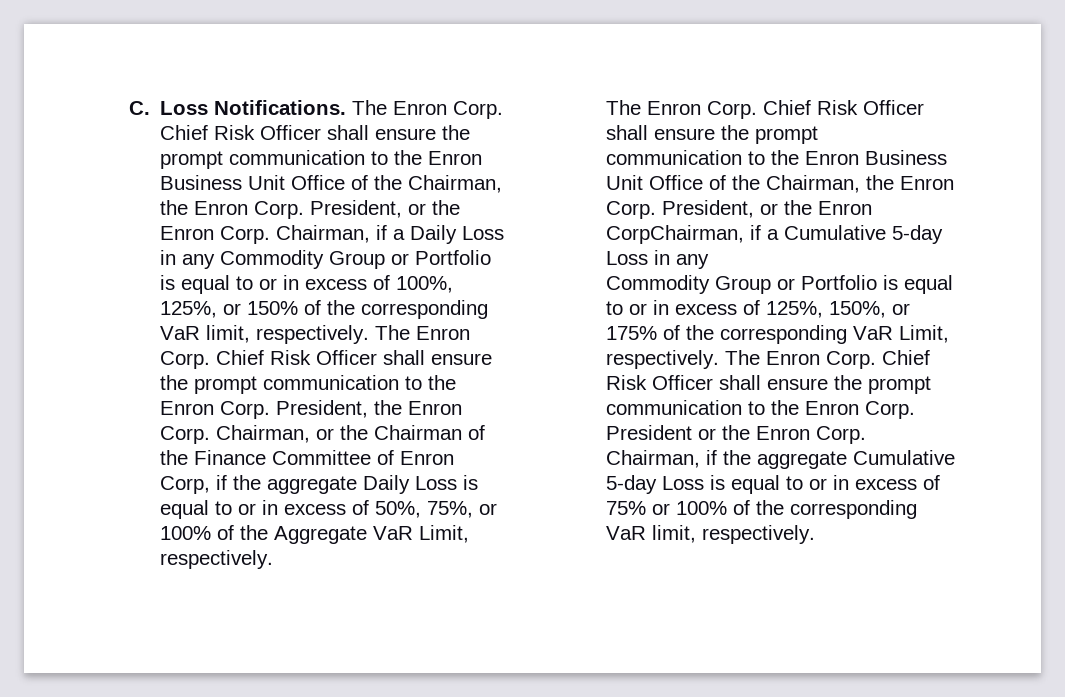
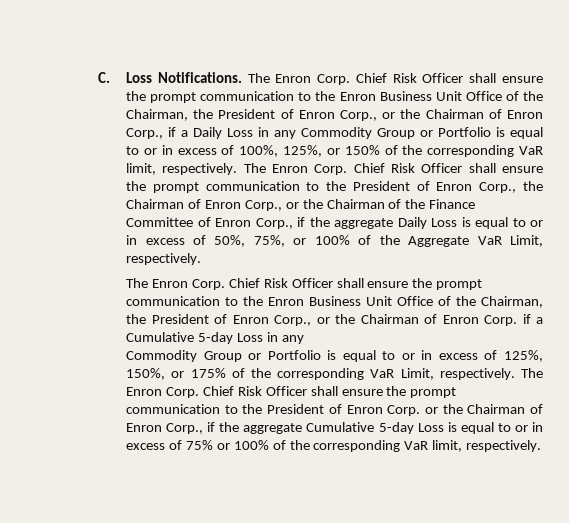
[193,200,460,219] [159,225,370,244] Enron Corp. President, or the Enron Corp. Chairman, -> [218,109,543,121] [126,128,164,139] President of Enron Corp., or the Chairman of Enron Corp.,
[159,400,462,419] [159,425,310,444] Enron Corp. President, the Enron Corp. Chairman, -> [352,181,543,193] [126,199,282,211] President of Enron Corp., the Chairman of Enron Corp.,
[159,476,210,494] Corp, -> [255,218,293,229] Corp.,
[900,176,955,190] [606,200,873,219] [606,225,745,244] Enron Corp. President, or the Enron CorpChairman, -> [151,314,518,326] President of Enron Corp., or the Chairman of Enron Corp.
[805,401,916,419] [606,425,867,444] [606,450,701,468] Enron Corp. President or the Enron Corp. Chairman, -> [267,404,543,416] [126,423,204,434] President of Enron Corp. or the Chairman of Enron Corp.,

